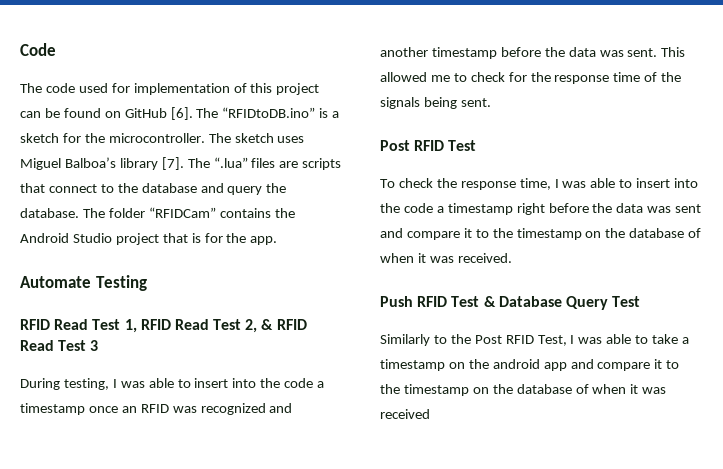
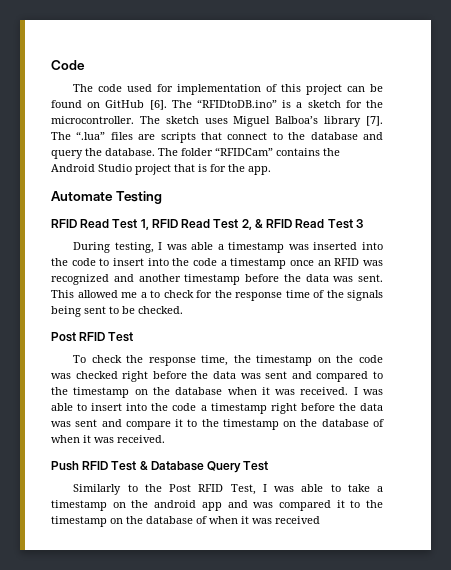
(174, 383) none -> [217,242,383,253] [51,258,96,266] a timestamp was inserted into the code
(450, 78) none -> [140,292,147,298] a
[460,98,491,107] sent. -> [84,306,183,314] sent to be checked.
(551, 184) none -> [233,355,383,366] [51,371,383,382] [51,387,349,398] the timestamp on the code was checked right before the data was sent and compared to the timestamp on the database when it was received.
[597,362,651,371] compare -> [253,500,331,511] was compared

